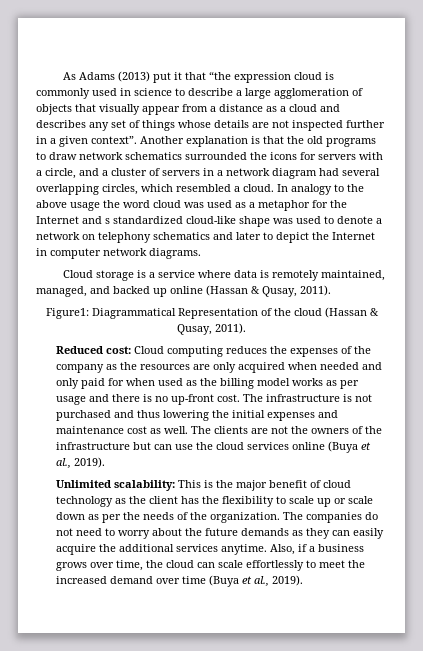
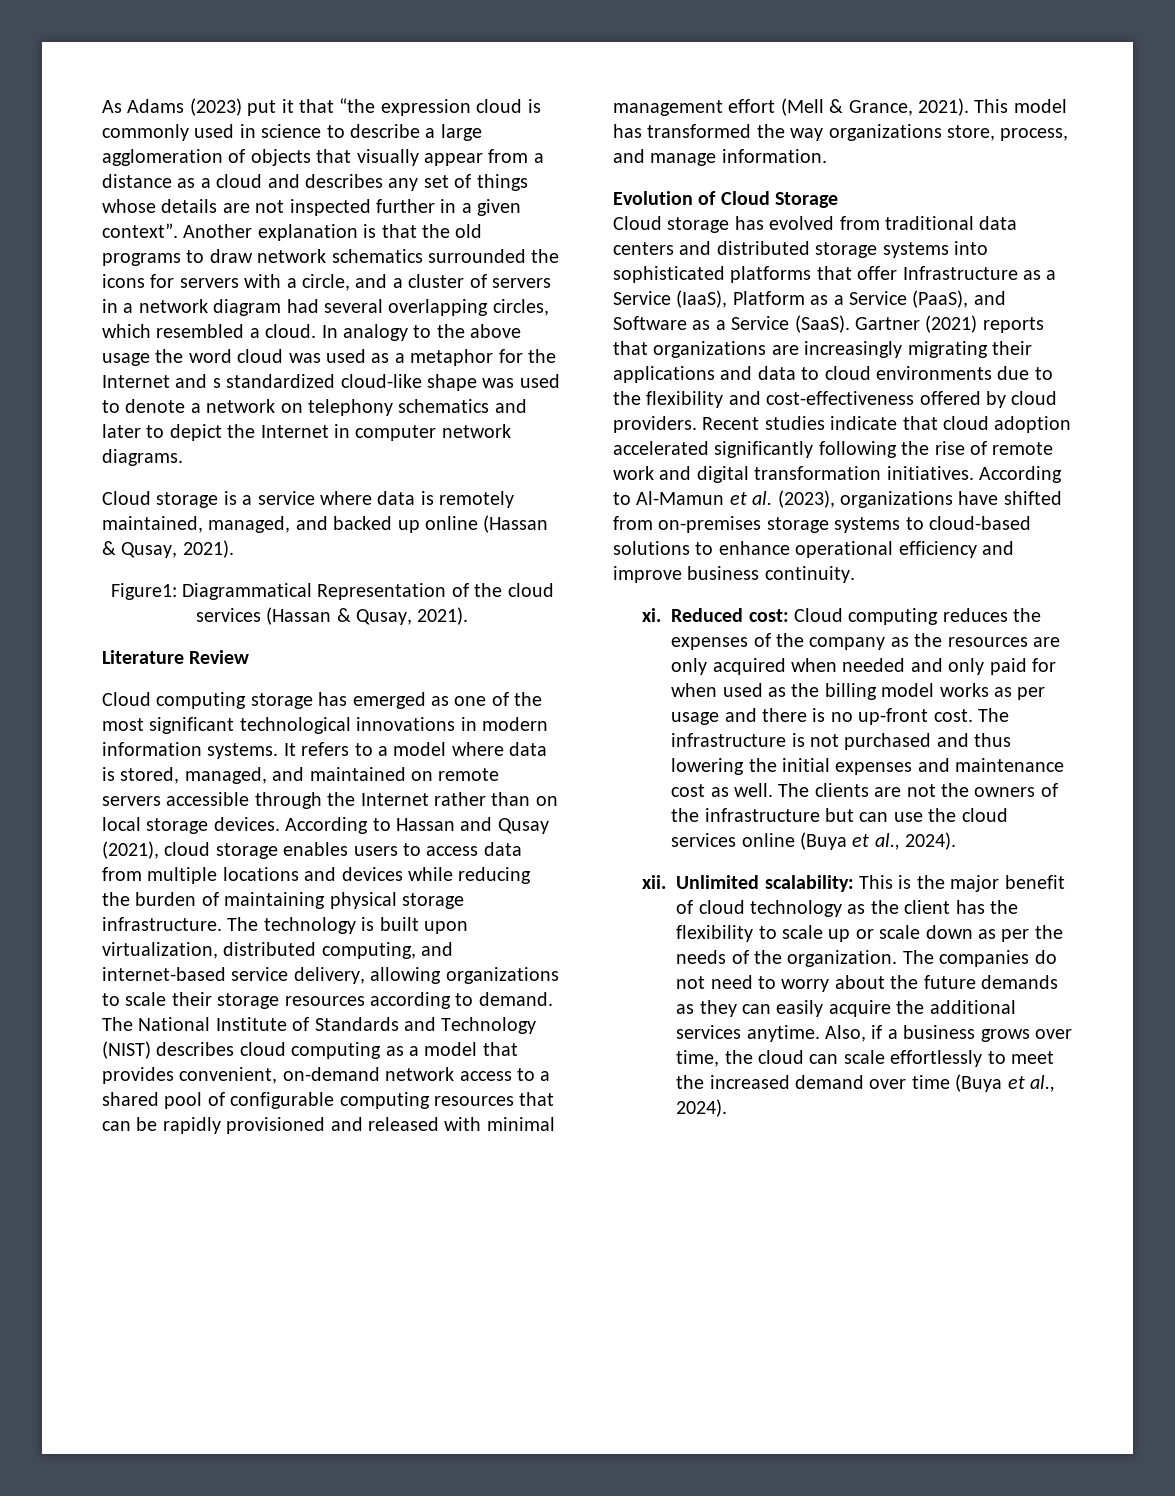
[117,71,150,82] (2013) -> [189,98,242,116] (2023)
[300,285,331,296] 2011). -> [182,540,234,558] 2021).
[324,307,379,318] [177,323,246,335] (Hassan & Qusay, 2011). // -> [195,607,469,625] [102,650,250,664] [102,692,543,709] [102,717,548,734] [102,742,548,759] [102,767,500,784] [102,792,558,809] [102,817,549,834] [102,841,522,859] [102,867,532,884] [102,892,464,909] [102,917,468,934] [102,942,454,959] [102,967,559,984] [102,992,553,1009] [102,1017,537,1034] [102,1041,518,1059] [102,1067,551,1084] [102,1092,555,1109] [102,1117,555,1134] [613,98,1067,116] [613,124,1069,141] [613,149,827,166] [613,191,839,208] [613,216,1018,233] [613,241,988,258] [613,266,1057,283] [613,290,1006,308] [613,315,1044,333] [613,341,1032,358] [613,366,1053,383] [613,391,1058,408] [613,416,1072,433] [613,441,1054,458] [613,466,1062,483] [613,490,1062,508] [613,516,1031,533] [613,541,1014,558] [613,566,855,583] [642,608,662,622] services (Hassan & Qusay, 2021). // Literature Review // Cloud computing storage has emerged as one of the most significant technological innovations in modern information systems. It refers to a model where data is stored, managed, and maintained on remote servers accessible through the Internet rather than on local storage devices. According to Hassan and Qusay (2021), cloud storage enables users to access data from multiple locations and devices while reducing the burden of maintaining physical storage infrastructure. The technology is built upon virtualization, distributed computing, and internet-based service delivery, allowing organizations to scale their storage resources according to demand. The National Institute of Standards and Technology (NIST) describes cloud computing as a model that provides convenient, on-demand network access to a shared pool of configurable computing resources that can be rapidly provisioned and released with minimal management effort (Mell & Grance, 2021). This model has transformed the way organizations store, process, and manage information. // Evolution of Cloud Storage // Cloud storage has evolved from traditional data centers and distributed storage systems into sophisticated platforms that offer Infrastructure as a Service (IaaS), Platform as a Service (PaaS), and Software as a Service (SaaS). Gartner (2021) reports that organizations are increasingly migrating their applications and data to cloud environments due to the flexibility and cost-effectiveness offered by cloud providers. Recent studies indicate that cloud adoption accelerated significantly following the rise of remote work and digital transformation initiatives. According to Al-Mamun et al. (2023), organizations have shifted from on-premises storage systems to cloud-based solutions to enhance operational efficiency and improve business continuity. // xi.
[73,457,105,468] 2019). // -> [905,832,957,850] [642,875,667,889] 2024). // xii.
[271,575,303,586] 2019). -> [676,1099,728,1117] 2024).

